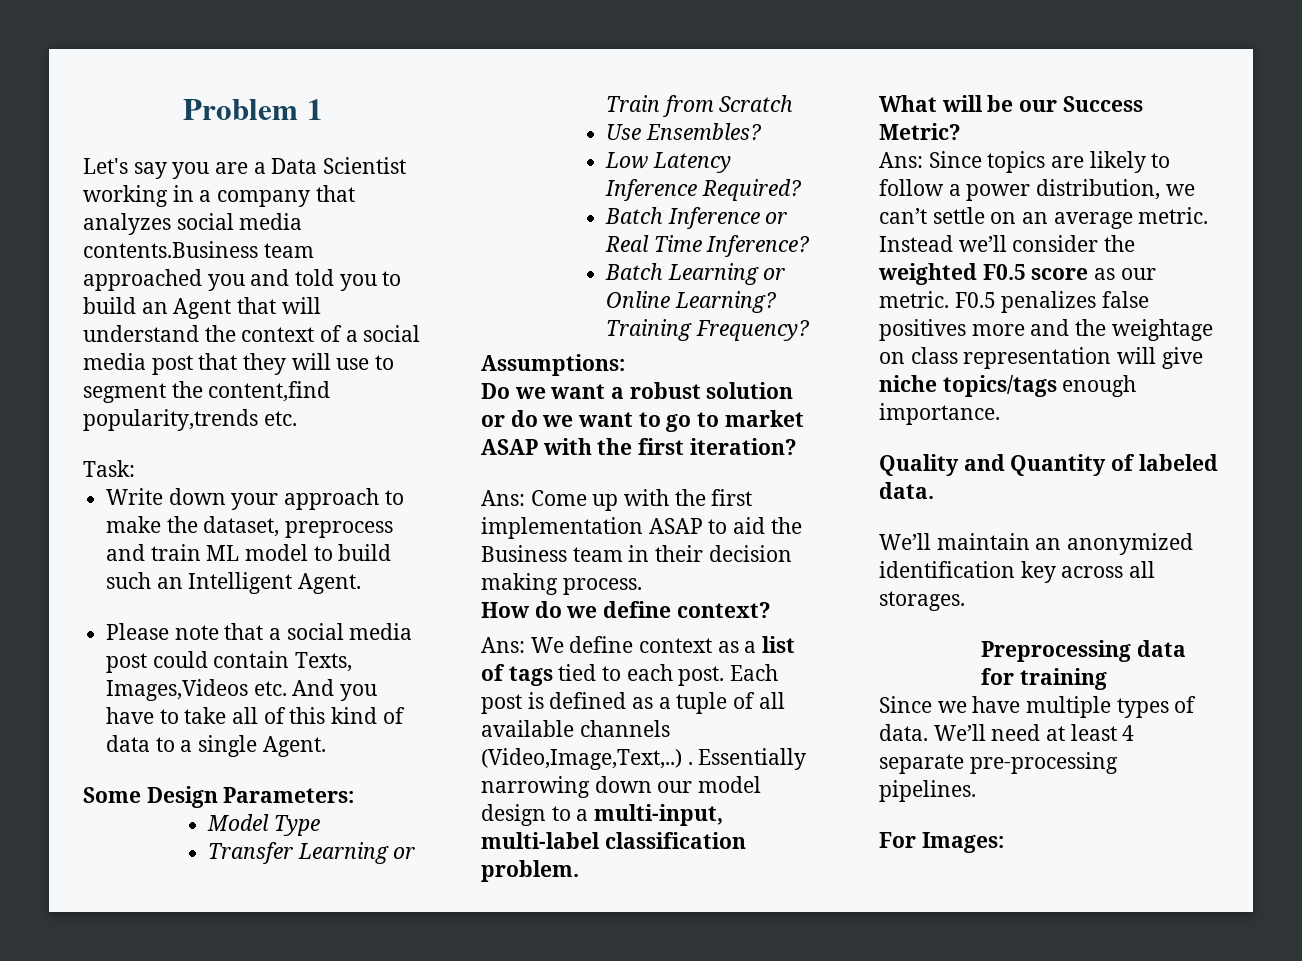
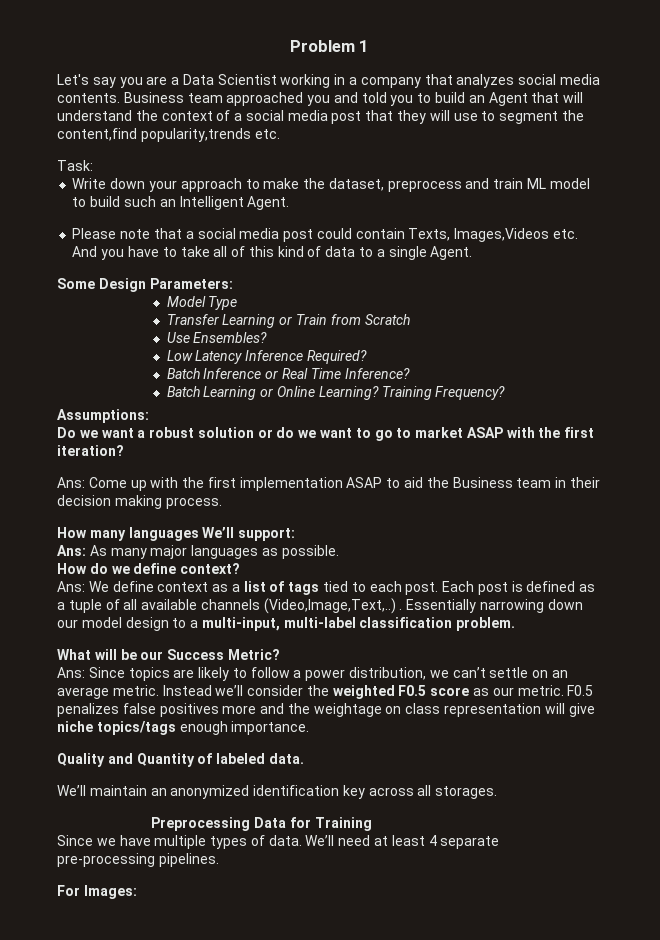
[83,241,258,258] contents.Business -> [57,92,184,103] contents. Business
(642, 586) none -> [57,527,296,541] [57,545,339,559] // How many languages We’ll support: // Ans: As many major languages as possible.
[1136,640,1186,657] [981,668,1107,690] data for training -> [254,817,372,831] Data for Training

